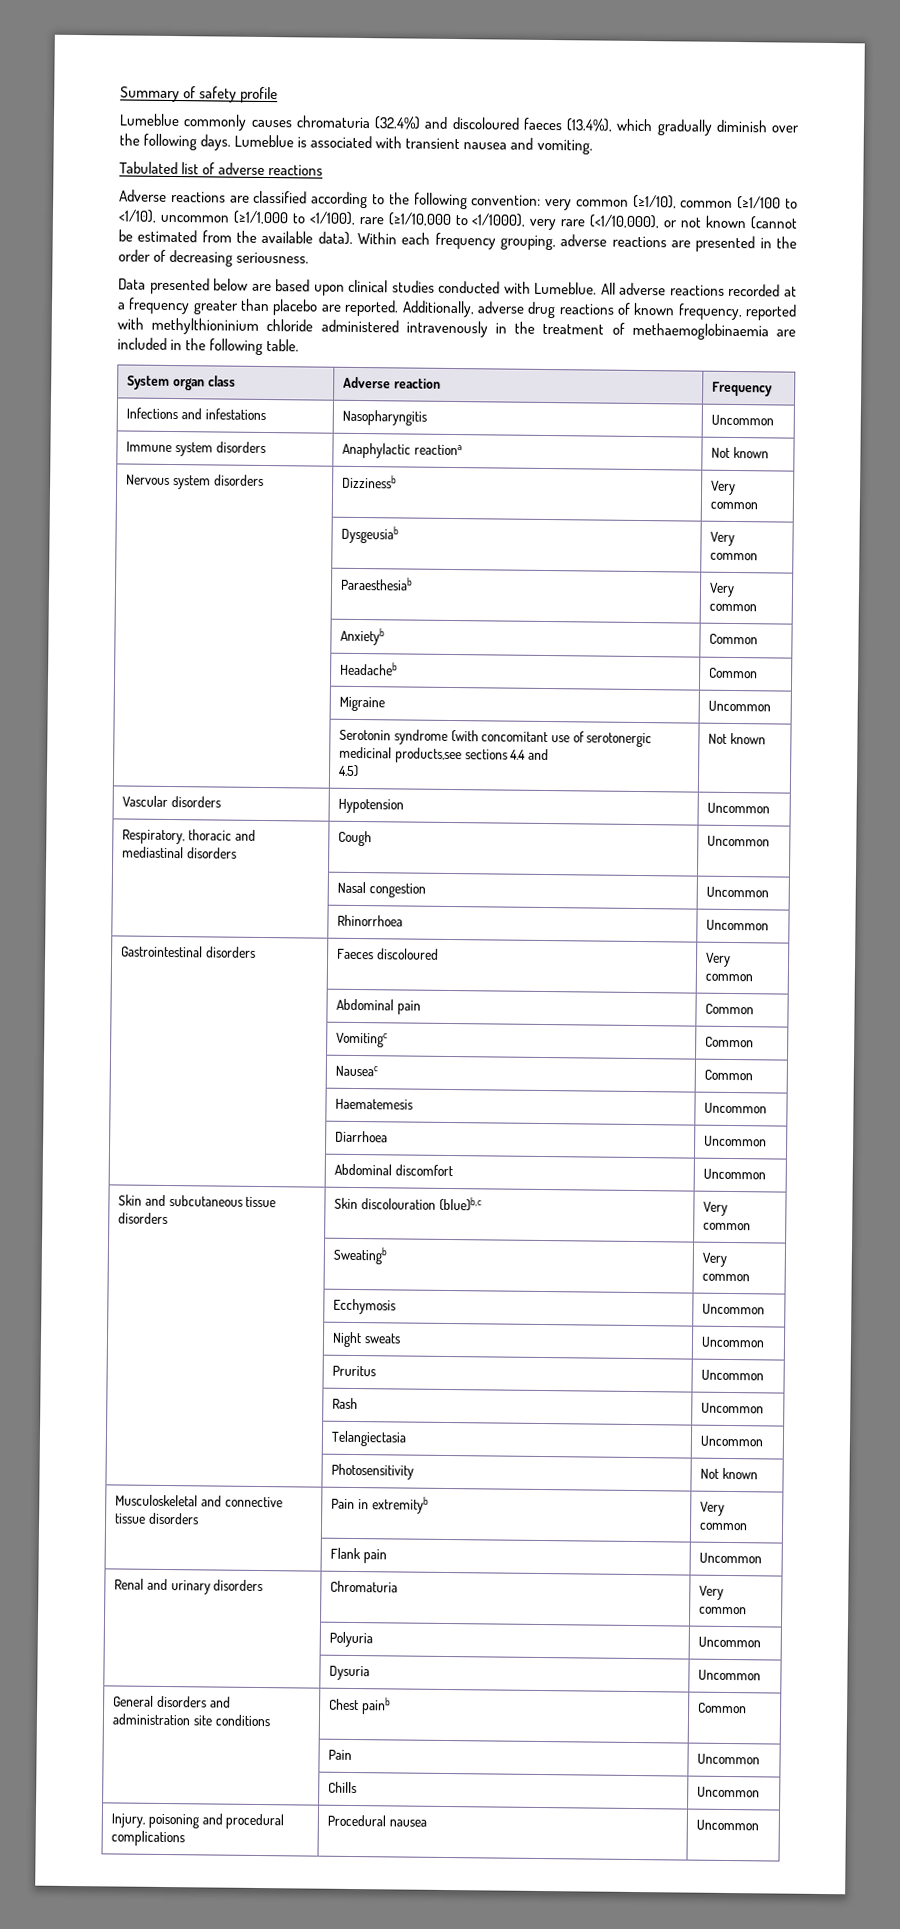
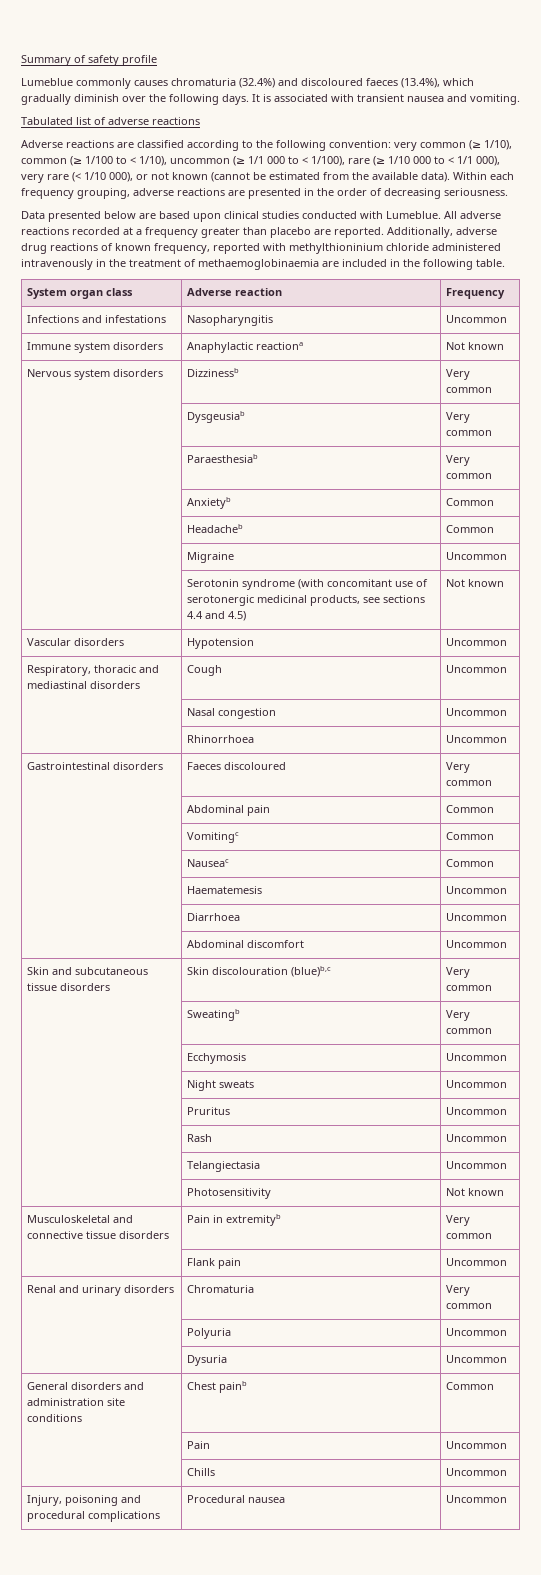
[234,134,295,148] Lumeblue -> [252,94,260,102] It
[632,194,799,210] [118,209,660,231] (≥1/10), common (≥1/100 to <1/10), uncommon (≥1/1,000 to <1/100), rare (≥1/10,000 to <1/1000), very rare (<1/10,000), -> [469,140,512,150] [21,156,500,166] [21,172,133,183] (≥ 1/10), common (≥ 1/100 to < 1/10), uncommon (≥ 1/1 000 to < 1/100), rare (≥ 1/10 000 to < 1/1 000), very rare (< 1/10 000),
[395,747,463,764] products,see -> [310,595,381,606] products, see
(549, 754) // -> (226, 615) none

